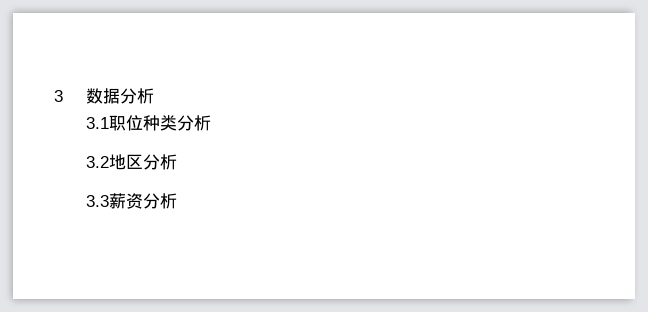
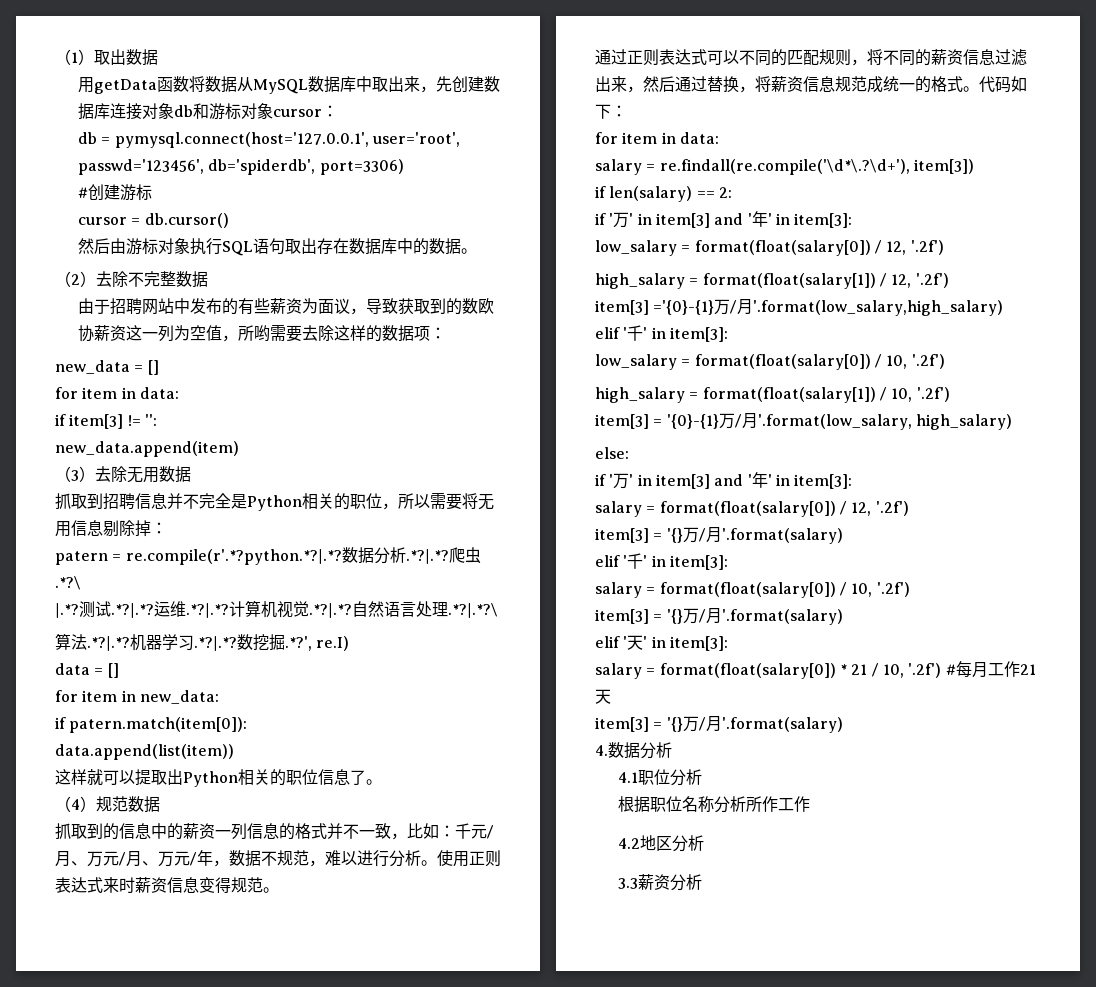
[54,88,155,104] [86,115,212,131] [86,156,110,168] 3数据分析 // 3.1职位种类分析 // 3.2 -> [55,49,158,66] [77,76,500,94] [77,103,338,120] [77,132,460,148] [77,159,404,175] [77,184,152,201] [77,213,229,228] [77,238,477,256] [55,271,208,288] [77,298,494,315] [77,325,446,342] [55,360,159,375] [55,387,179,399] [55,414,157,429] [55,441,239,457] [55,466,191,483] [55,493,494,511] [55,520,167,537] [55,547,481,565] [55,576,81,590] [55,600,498,618] [55,633,350,651] [55,663,119,678] [55,690,219,704] [55,717,248,733] [55,744,234,760] [55,769,382,787] [55,796,160,813] [55,823,494,840] [55,850,501,867] [55,877,279,893] [595,49,1027,66] [595,76,1027,93] [595,104,627,119] [595,132,719,144] [595,159,974,175] [595,186,732,202] [595,211,853,228] [595,240,944,256] [595,273,949,289] [595,299,1004,316] [595,325,728,342] [595,354,945,370] [595,387,950,403] [595,413,1012,430] [595,447,629,459] [595,472,853,489] [595,501,909,517] [595,527,843,544] [595,553,728,570] [595,582,910,598] [595,608,843,625] [595,635,728,651] [595,661,1036,679] [595,689,611,704] [595,716,843,733] [595,742,672,759] [617,769,702,786] [617,796,810,813] [617,838,640,849] （1）取出数据 // 用getData函数将数据从MySQL数据库中取出来，先创建数据库连接对象db和游标对象cursor： // db = pymysql.connect(host='127.0.0.1', user='root', passwd='123456', db='spiderdb', port=3306) // #创建游标 // cursor = db.cursor() // 然后由游标对象执行SQL语句取出存在数据库中的数据。 // （2）去除不完整数据 // 由于招聘网站中发布的有些薪资为面议，导致获取到的数欧协薪资这一列为空值，所哟需要去除这样的数据项： // new_data = [] // for item in data: // if item[3] != '': // new_data.append(item) // （3）去除无用数据 // 抓取到招聘信息并不完全是Python相关的职位，所以需要将无用信息剔除掉： // patern = re.compile(r'.*?python.*?|.*?数据分析.*?|.*?爬虫.*?\ // |.*?测试.*?|.*?运维.*?|.*?计算机视觉.*?|.*?自然语言处理.*?|.*?\ // 算法.*?|.*?机器学习.*?|.*?数挖掘.*?', re.I) // data = [] // for item in new_data: // if patern.match(item[0]): // data.append(list(item)) // 这样就可以提取出Python相关的职位信息了。 // （4）规范数据 // 抓取到的信息中的薪资一列信息的格式并不一致，比如：千元/月、万元/月、万元/年，数据不规范，难以进行分析。使用正则表达式来时薪资信息变得规范。 // 通过正则表达式可以不同的匹配规则，将不同的薪资信息过滤出来，然后通过替换，将薪资信息规范成统一的格式。代码如下： // for item in data: // salary = re.findall(re.compile('\d*\.?\d+'), item[3]) // if len(salary) == 2: // if '万' in item[3] and '年' in item[3]: // low_salary = format(float(salary[0]) / 12, '.2f') // high_salary = format(float(salary[1]) / 12, '.2f') // item[3] ='{0}-{1}万/月'.format(low_salary,high_salary) // elif '千' in item[3]: // low_salary = format(float(salary[0]) / 10, '.2f') // high_salary = format(float(salary[1]) / 10, '.2f') // item[3] = '{0}-{1}万/月'.format(low_salary, high_salary) // else: // if '万' in item[3] and '年' in item[3]: // salary = format(float(salary[0]) / 12, '.2f') // item[3] = '{}万/月'.format(salary) // elif '千' in item[3]: // salary = format(float(salary[0]) / 10, '.2f') // item[3] = '{}万/月'.format(salary) // elif '天' in item[3]: // salary = format(float(salary[0]) * 21 / 10, '.2f') #每月工作21天 // item[3] = '{}万/月'.format(salary) // 4.数据分析 // 4.1职位分析 // 根据职位名称分析所作工作 // 4.2

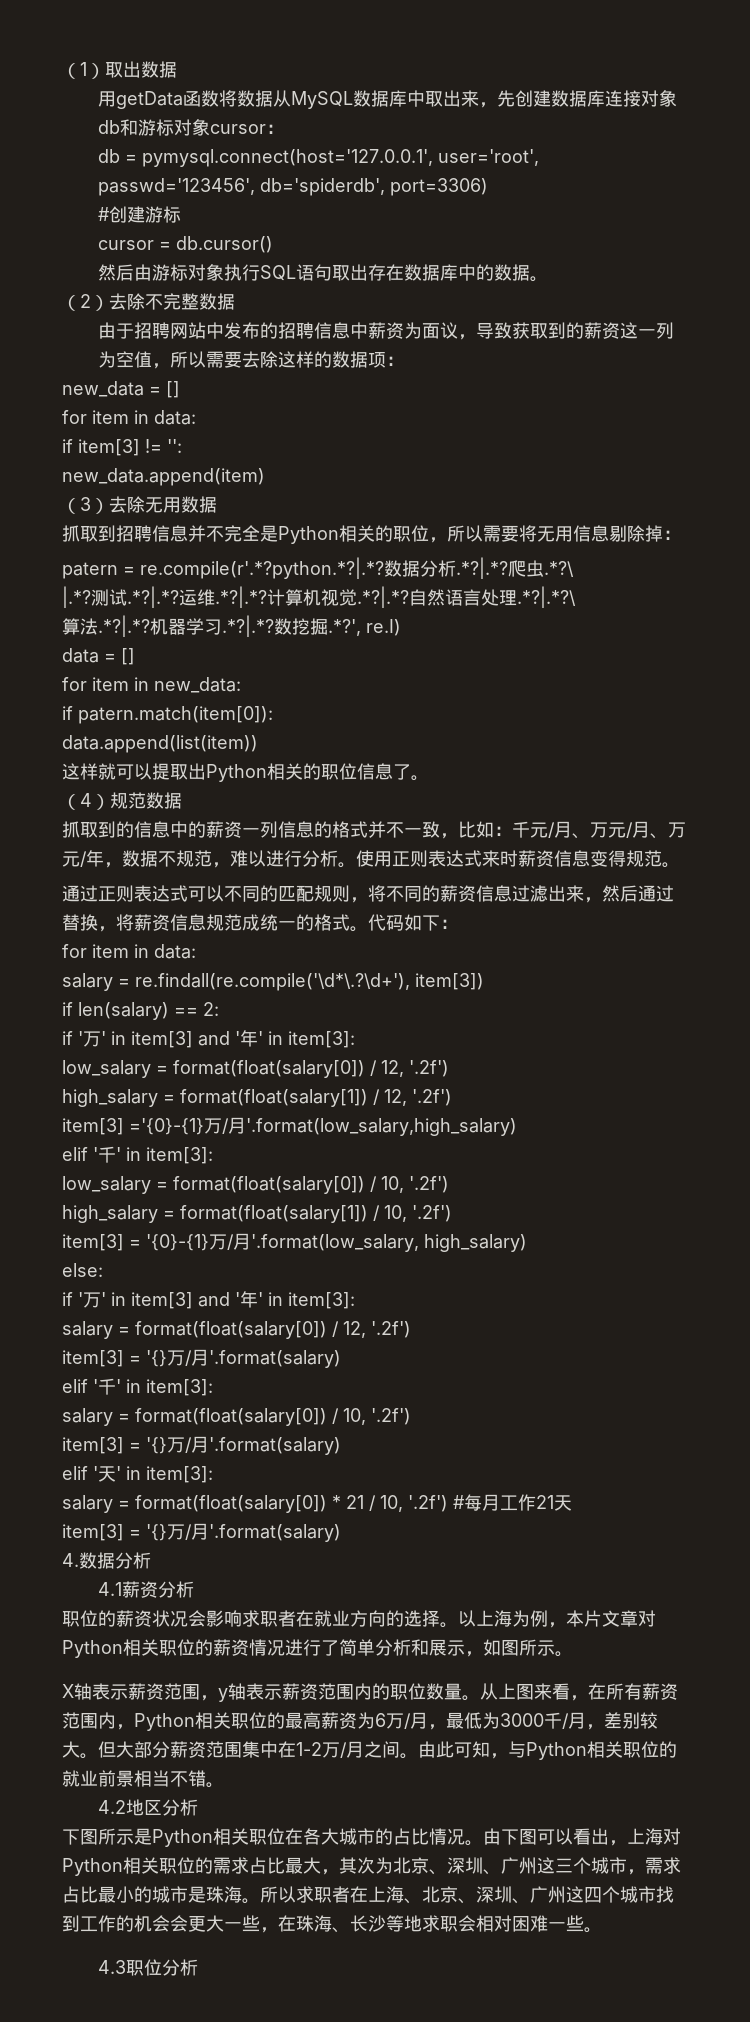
[237,298,270,315] 有些 -> [277,322,368,339] 招聘信息中
[461,298,494,314] [77,325,94,342] 数欧协 -> (584, 330) none
[253,325,270,342] 哟 -> [187,351,206,368] 以
[637,769,702,786] [617,796,810,813] [617,835,704,852] [617,874,670,890] 职位分析 // 根据职位名称分析所作工作 // 4.2地区分析 // 3.3薪资 -> [121,1581,194,1598] [62,1610,656,1628] [62,1639,573,1658] [62,1683,678,1702] [62,1712,658,1731] [62,1741,677,1760] [62,1770,224,1788] [97,1799,198,1816] [62,1828,681,1847] [62,1857,681,1876] [62,1886,674,1904] [62,1915,602,1933] [97,1959,162,1976] 薪资分析 // 职位的薪资状况会影响求职者在就业方向的选择。以上海为例，本片文章对Python相关职位的薪资情况进行了简单分析和展示，如图所示。 // X轴表示薪资范围，y轴表示薪资范围内的职位数量。从上图来看，在所有薪资范围内，Python相关职位的最高薪资为6万/月，最低为3000千/月，差别较大。但大部分薪资范围集中在1-2万/月之间。由此可知，与Python相关职位的就业前景相当不错。 // 4.2地区分析 // 下图所示是Python相关职位在各大城市的占比情况。由下图可以看出，上海对Python相关职位的需求占比最大，其次为北京、深圳、广州这三个城市，需求占比最小的城市是珠海。所以求职者在上海、北京、深圳、广州这四个城市找到工作的机会会更大一些，在珠海、长沙等地求职会相对困难一些。 // 4.3职位

